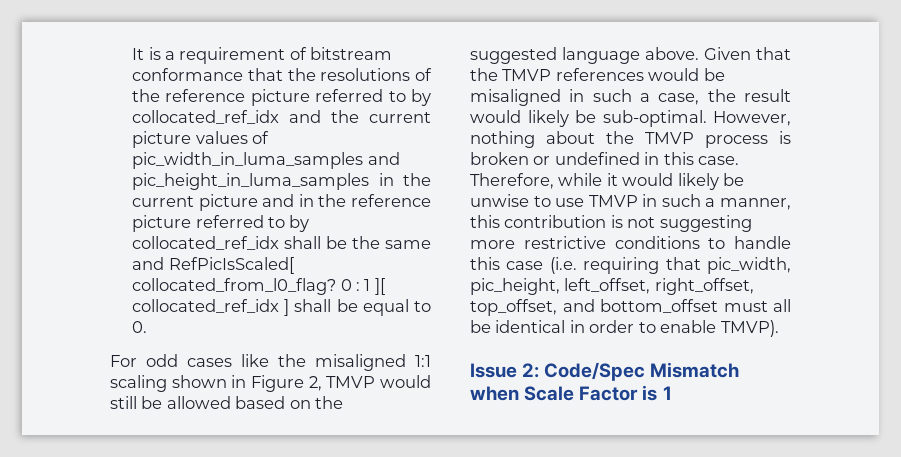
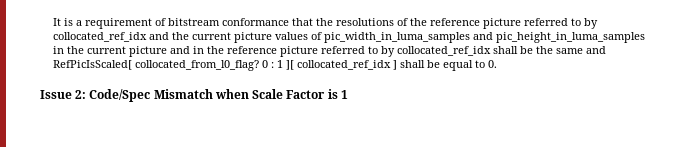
[110,354,431,371] [110,375,431,392] [110,396,344,409] [470,47,791,64] [470,68,725,81] [470,89,791,106] [470,110,791,127] [470,131,791,148] [470,152,740,165] [470,173,745,190] [470,194,791,210] [470,215,752,232] [470,236,791,249] [470,257,791,274] [470,278,754,295] [470,299,791,316] [470,320,779,337] // For odd cases like the misaligned 1:1 scaling shown in Figure 2, TMVP would still be allowed based on the suggested language above. Given that the TMVP references would be misaligned in such a case, the result would likely be sub-optimal. However, nothing about the TMVP process is broken or undefined in this case. Therefore, while it would likely be unwise to use TMVP in such a manner, this contribution is not suggesting more restrictive conditions to handle this case (i.e. requiring that pic_width, pic_height, left_offset, right_offset, top_offset, and bottom_offset must all be identical in order to enable TMVP). -> (498, 64) none

